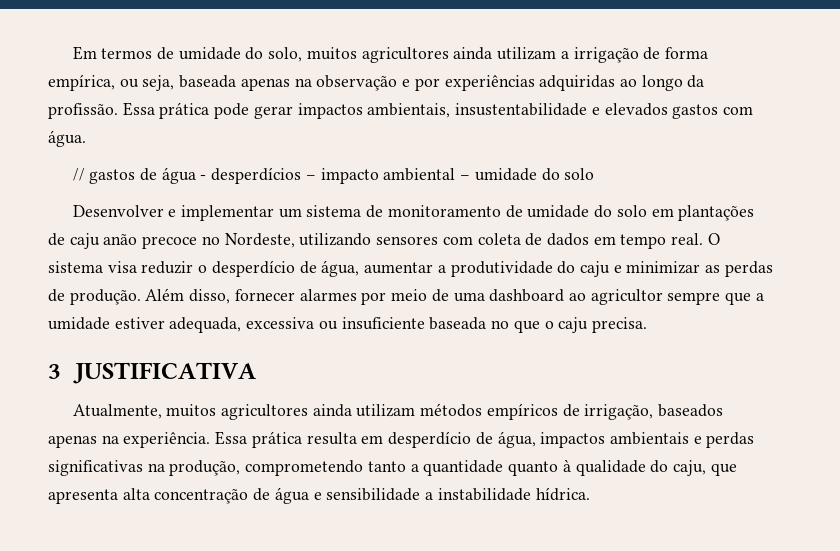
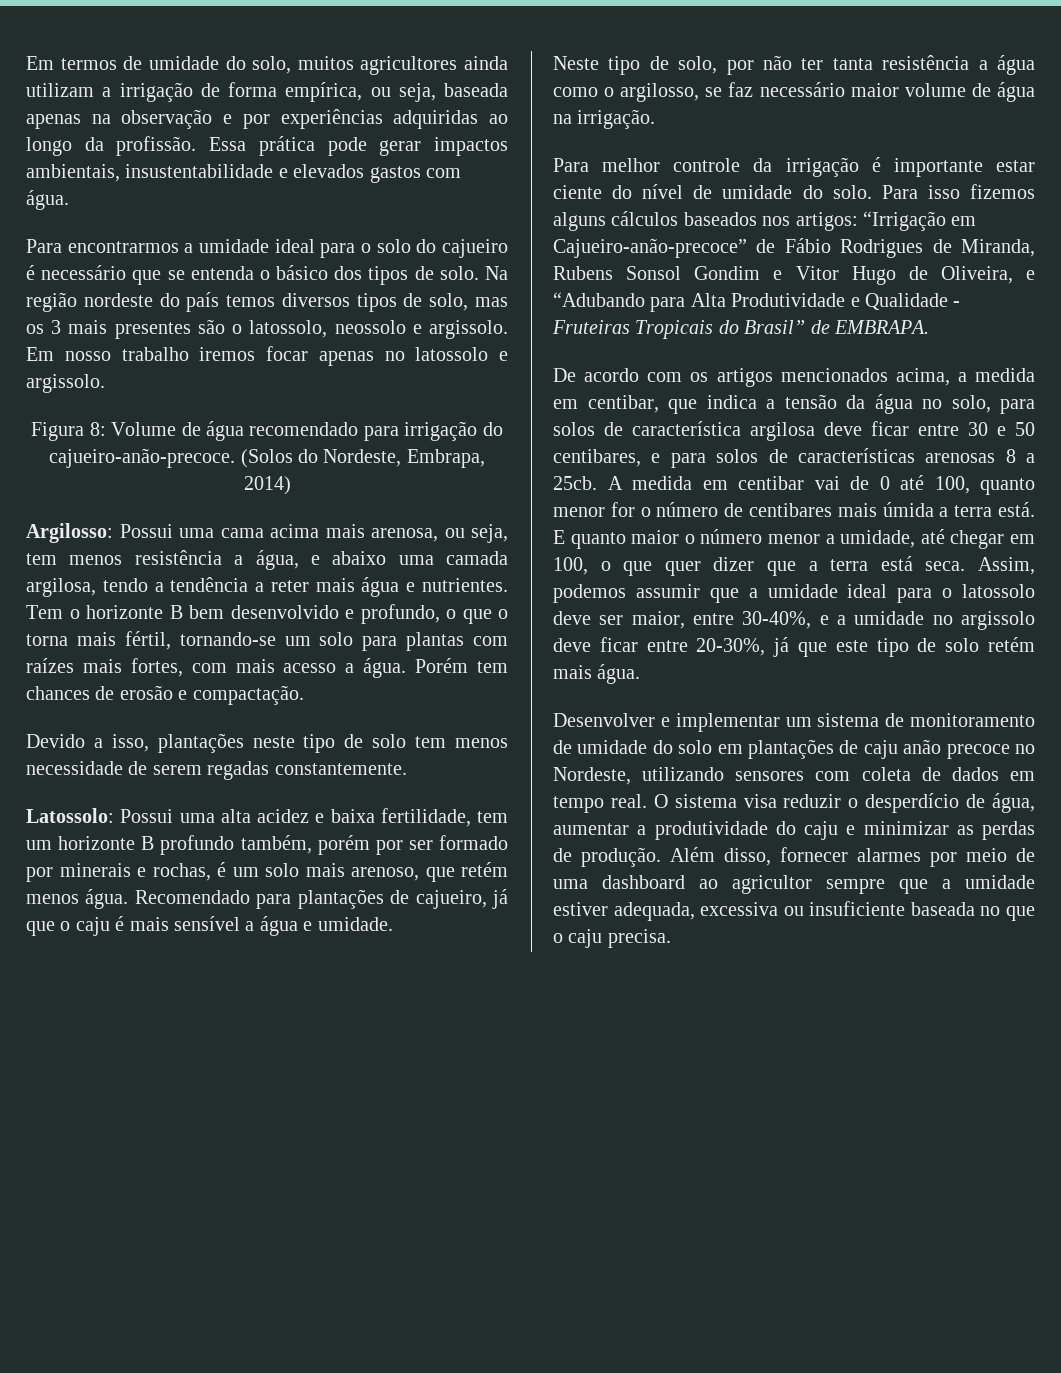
[72,167,595,184] // gastos de água - desperdícios – impacto ambiental – umidade do solo -> [26,239,509,258] [26,265,509,285] [26,292,508,312] [26,319,509,339] [26,346,508,366] [26,374,105,393] [31,421,503,441] [49,448,485,468] [243,476,291,495] [26,523,508,543] [26,550,508,570] [26,577,508,597] [26,604,508,624] [26,631,508,651] [26,658,509,678] [26,685,304,705] [26,733,509,753] [26,761,407,780] [26,808,508,827] [26,835,508,855] [26,862,508,882] [26,889,509,909] [26,916,393,936] [553,55,1035,75] [553,82,1035,102] [553,109,656,129] [553,157,1035,177] [553,184,1035,199] [553,211,977,231] [553,238,1035,258] [553,266,1035,285] [553,292,961,312] [552,320,929,339] [553,368,1035,387] [553,394,1035,414] [553,421,1035,441] [553,448,1035,468] [553,475,1035,495] [553,502,1035,517] [553,529,1035,549] [553,556,1035,576] [553,584,1035,603] [553,611,1035,630] [553,637,1035,657] [553,664,641,684] Para encontrarmos a umidade ideal para o solo do cajueiro é necessário que se entenda o básico dos tipos de solo. Na região nordeste do país temos diversos tipos de solo, mas os 3 mais presentes são o latossolo, neossolo e argissolo. Em nosso trabalho iremos focar apenas no latossolo e argissolo. // Figura 8: Volume de água recomendado para irrigação do cajueiro-anão-precoce. (Solos do Nordeste, Embrapa, 2014) // Argilosso: Possui uma cama acima mais arenosa, ou seja, tem menos resistência a água, e abaixo uma camada argilosa, tendo a tendência a reter mais água e nutrientes. Tem o horizonte B bem desenvolvido e profundo, o que o torna mais fértil, tornando-se um solo para plantas com raízes mais fortes, com mais acesso a água. Porém tem chances de erosão e compactação. // Devido a isso, plantações neste tipo de solo tem menos necessidade de serem regadas constantemente. // Latossolo: Possui uma alta acidez e baixa fertilidade, tem um horizonte B profundo também, porém por ser formado por minerais e rochas, é um solo mais arenoso, que retém menos água. Recomendado para plantações de cajueiro, já que o caju é mais sensível a água e umidade. // Neste tipo de solo, por não ter tanta resistência a água como o argilosso, se faz necessário maior volume de água na irrigação. // Para melhor controle da irrigação é importante estar ciente do nível de umidade do solo. Para isso fizemos alguns cálculos baseados nos artigos: “Irrigação em Cajueiro-anão-precoce” de Fábio Rodrigues de Miranda, Rubens Sonsol Gondim e Vitor Hugo de Oliveira, e “Adubando para Alta Produtividade e Qualidade - Fruteiras Tropicais do Brasil” de EMBRAPA. // De acordo com os artigos mencionados acima, a medida em centibar, que indica a tensão da água no solo, para solos de característica argilosa deve ficar entre 30 e 50 centibares, e para solos de características arenosas 8 a 25cb. A medida em centibar vai de 0 até 100, quanto menor for o número de centibares mais úmida a terra está. E quanto maior o número menor a umidade, até chegar em 100, o que quer dizer que a terra está seca. Assim, podemos assumir que a umidade ideal para o latossolo deve ser maior, entre 30-40%, e a umidade no argissolo deve ficar entre 20-30%, já que este tipo de solo retém mais água.
[48,362,258,384] [72,403,724,420] [48,431,755,448] [48,459,737,476] [48,487,590,504] // 3 JUSTIFICATIVA // Atualmente, muitos agricultores ainda utilizam métodos empíricos de irrigação, baseados apenas na experiência. Essa prática resulta em desperdício de água, impactos ambientais e perdas significativas na produção, comprometendo tanto a quantidade quanto à qualidade do caju, que apresenta alta concentração de água e sensibilidade a instabilidade hídrica. -> (671, 938) none

